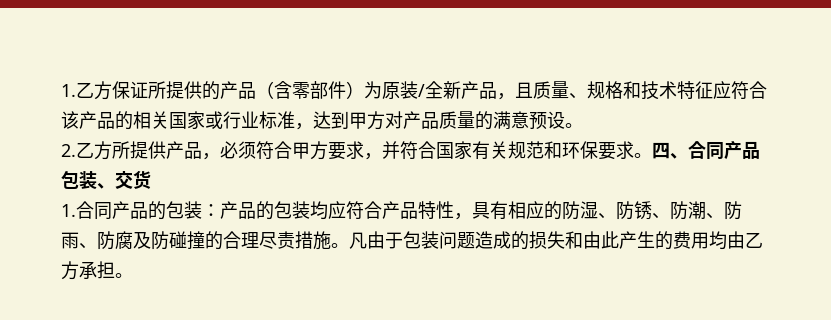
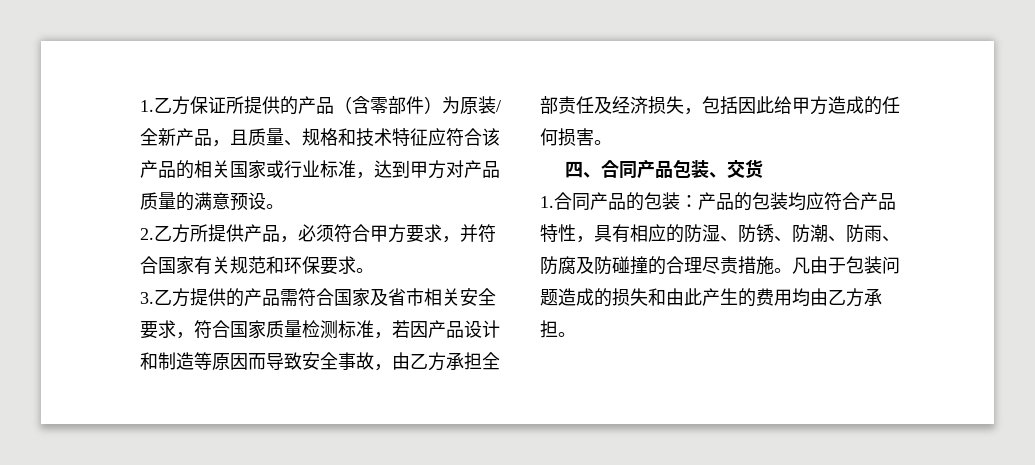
(652, 155) none -> [140,288,496,307] [140,320,500,339] [140,352,500,371] [540,96,900,115] [540,128,612,146] // 3.乙方提供的产品需符合国家及省市相关安全要求，符合国家质量检测标准，若因产品设计和制造等原因而导致安全事故，由乙方承担全部责任及经济损失，包括因此给甲方造成的任何损害。 //

